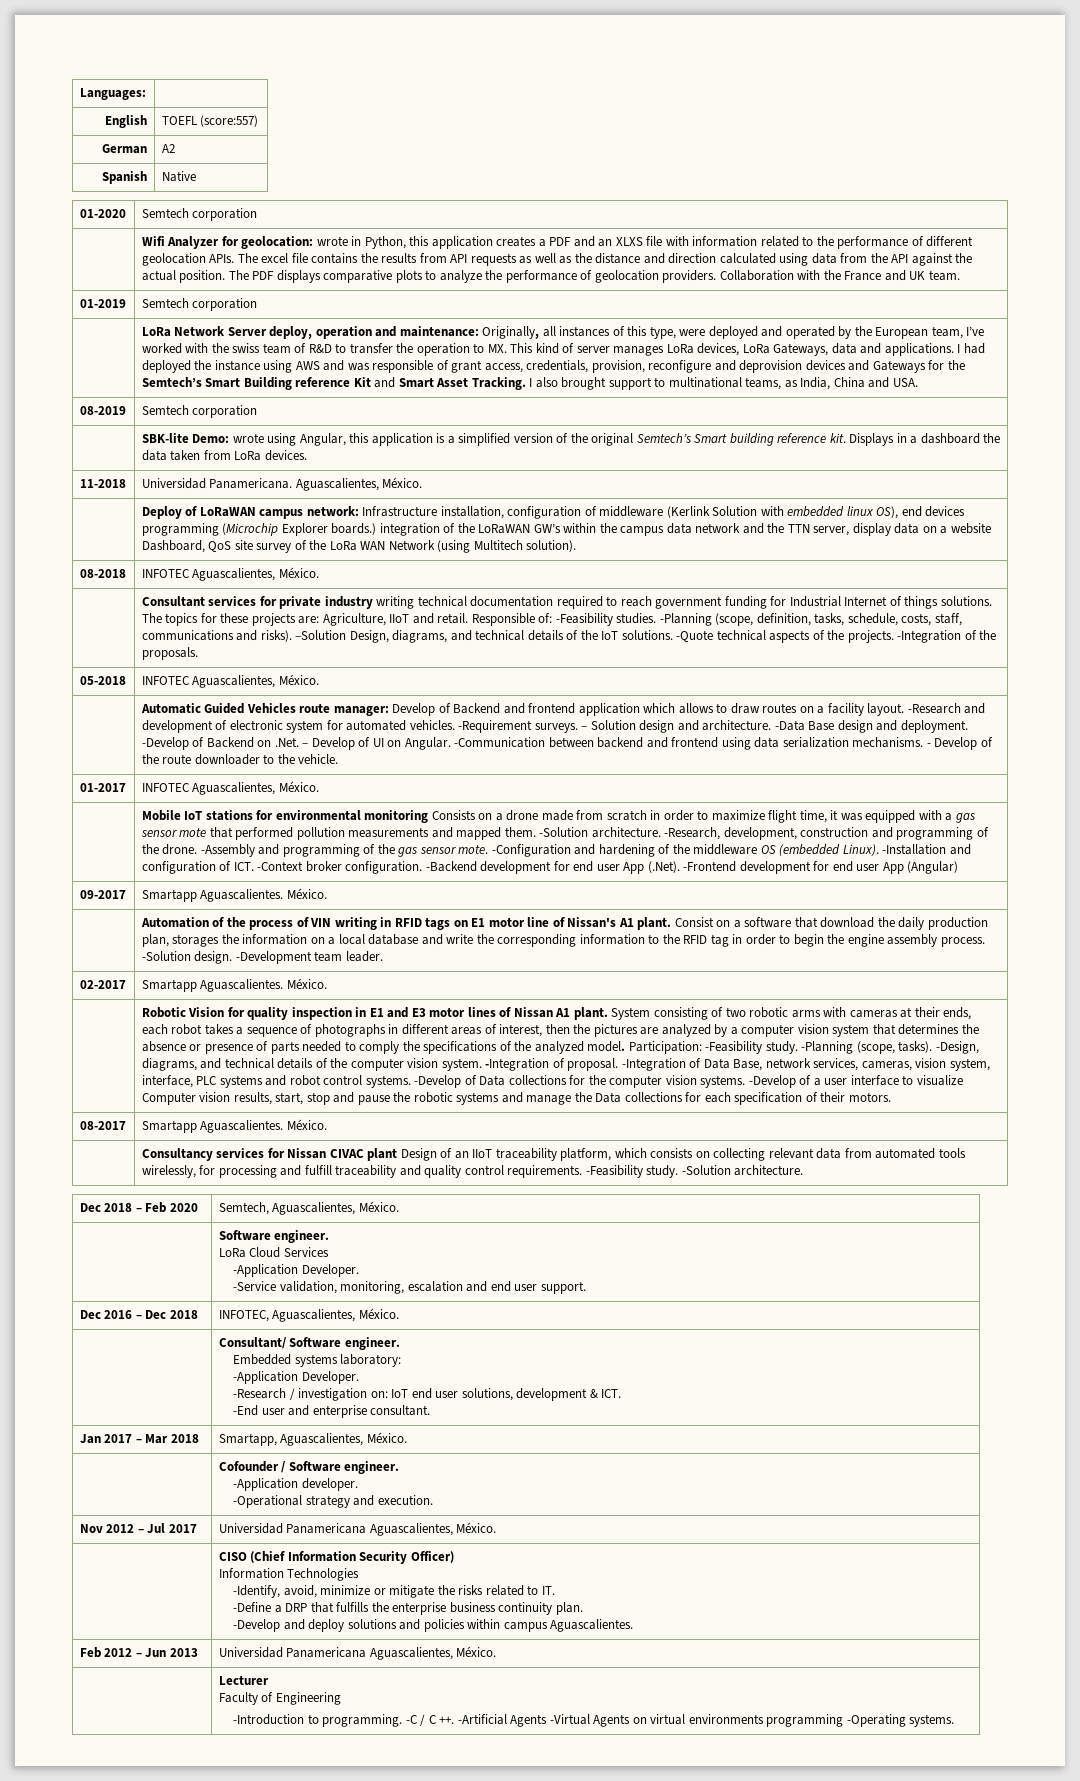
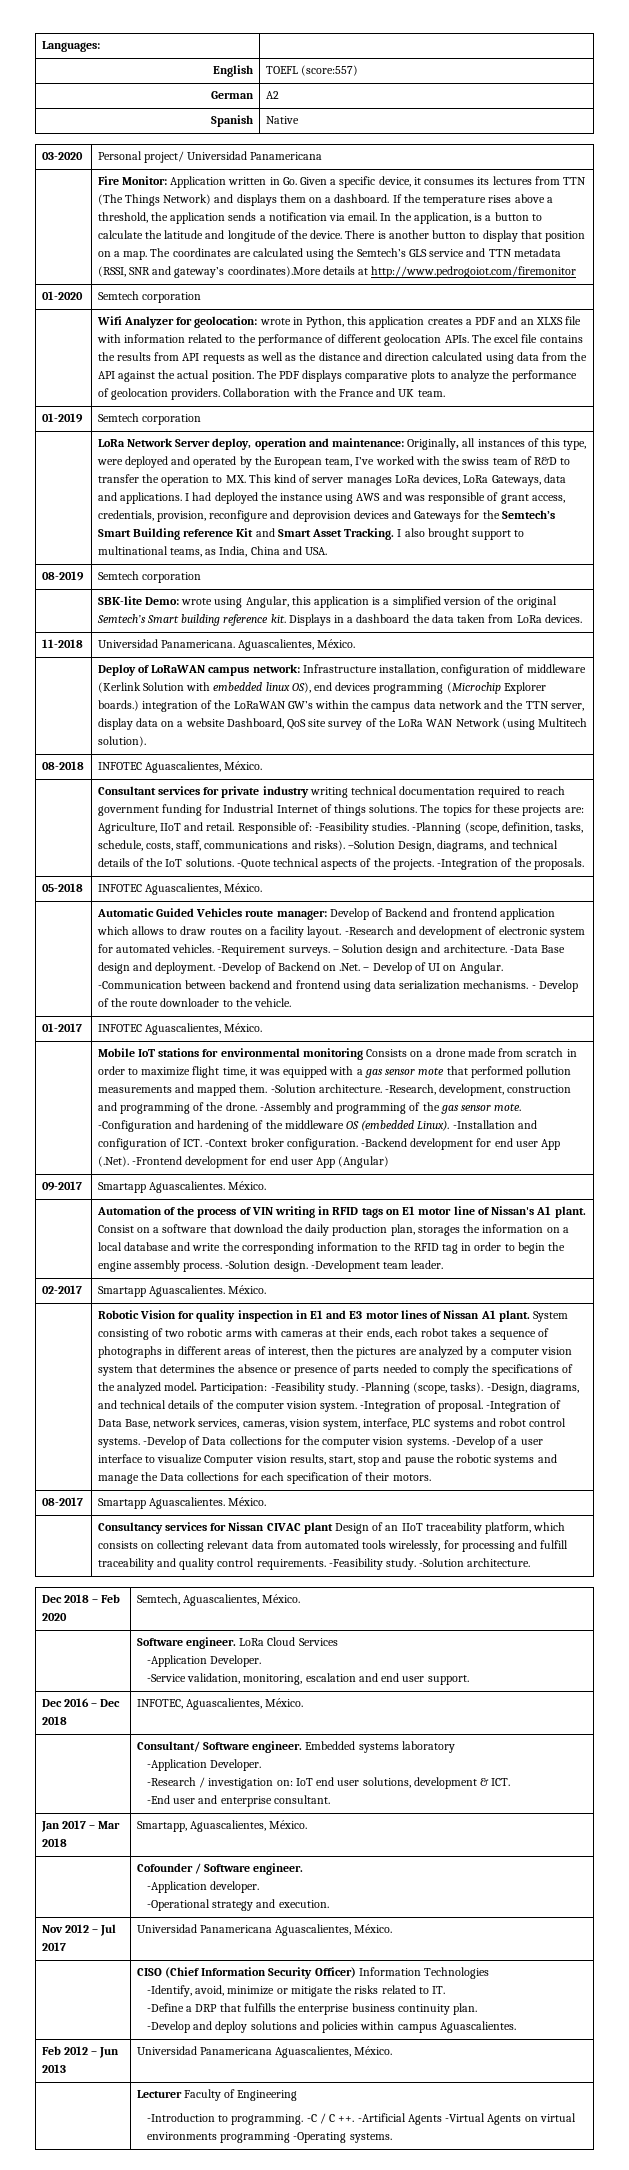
(196, 176) none -> [41,152,83,160] [97,151,323,163] [97,176,587,188] [97,194,553,206] [97,212,542,224] [97,230,586,242] [97,248,561,260] [97,266,577,278] // 03-2020 | Personal project/ Universidad Panamericana // | Fire Monitor: Application written in Go. Given a specific device, it consumes its lectures from TTN (The Things Network) and displays them on a dashboard. If the temperature rises above a threshold, the application sends a notification via email. In the application, is a button to calculate the latitude and longitude of the device. There is another button to display that position on a map. The coordinates are calculated using the Semtech’s GLS service and TTN metadata (RSSI, SNR and gateway’s coordinates).More details at http://www.pedrogoiot.com/firemonitor
(330, 1236) // -> (236, 1643) none
(400, 1343) // -> (303, 1747) none
[340,1354,402,1367] laboratory: -> [401,1741,455,1753] laboratory
(454, 1557) // -> (356, 1972) none
(269, 1680) // -> (182, 2094) none

